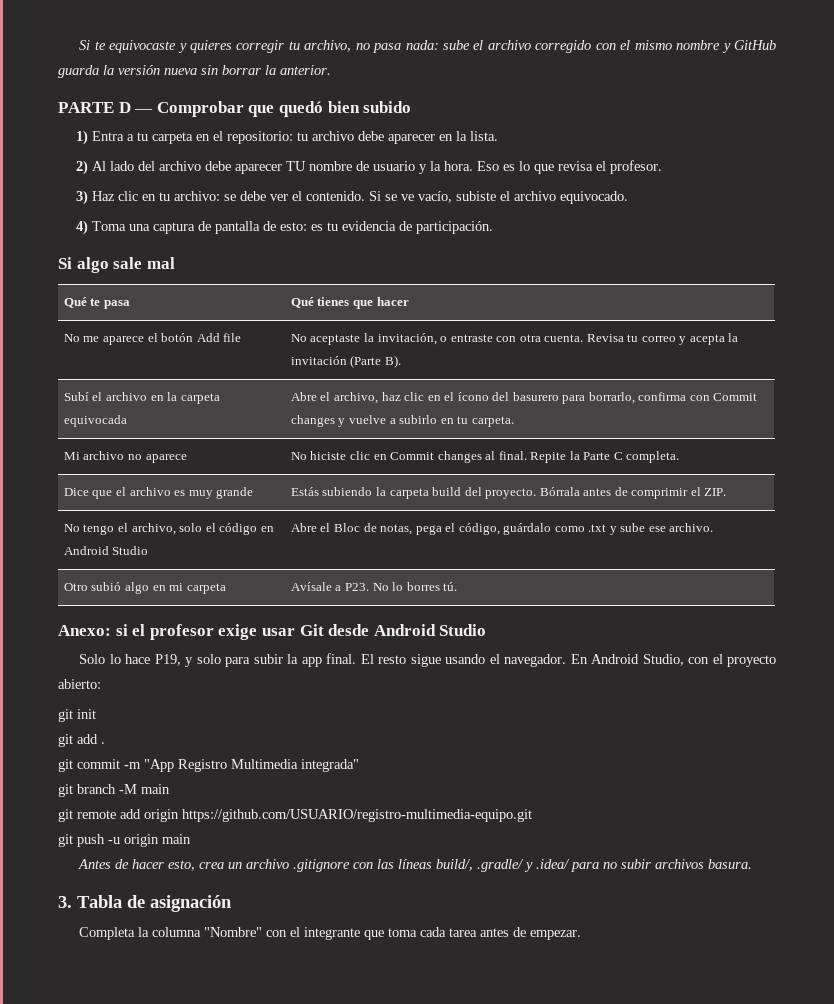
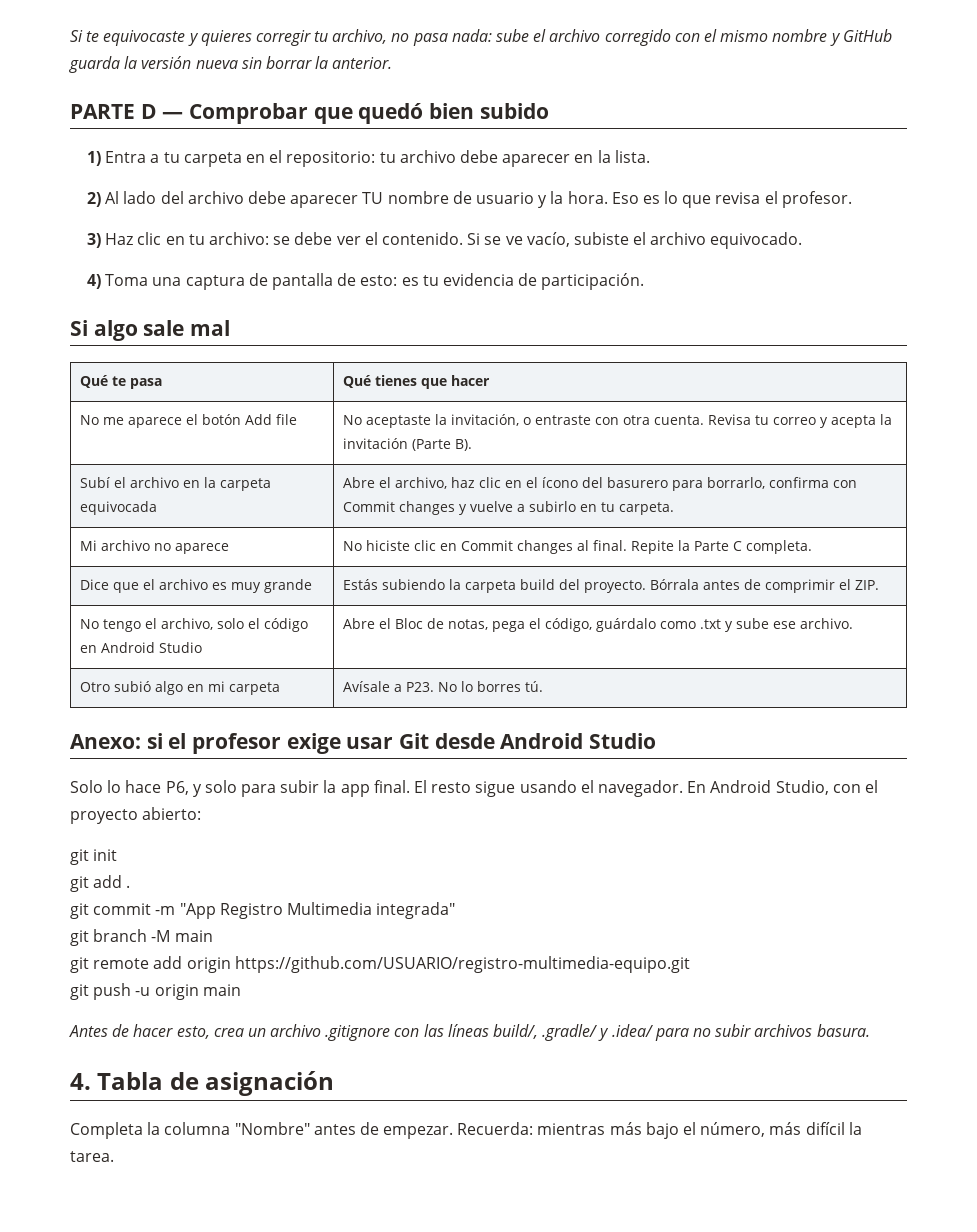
[154,654,181,666] P19, -> [165,781,189,795] P6,
[58,896,72,908] 3. -> [70,1073,91,1090] 4.
[266,927,582,940] con el integrante que toma cada tarea antes de empezar. -> [313,1122,862,1139] [70,1151,114,1162] antes de empezar. Recuerda: mientras más bajo el número, más difícil la tarea.

